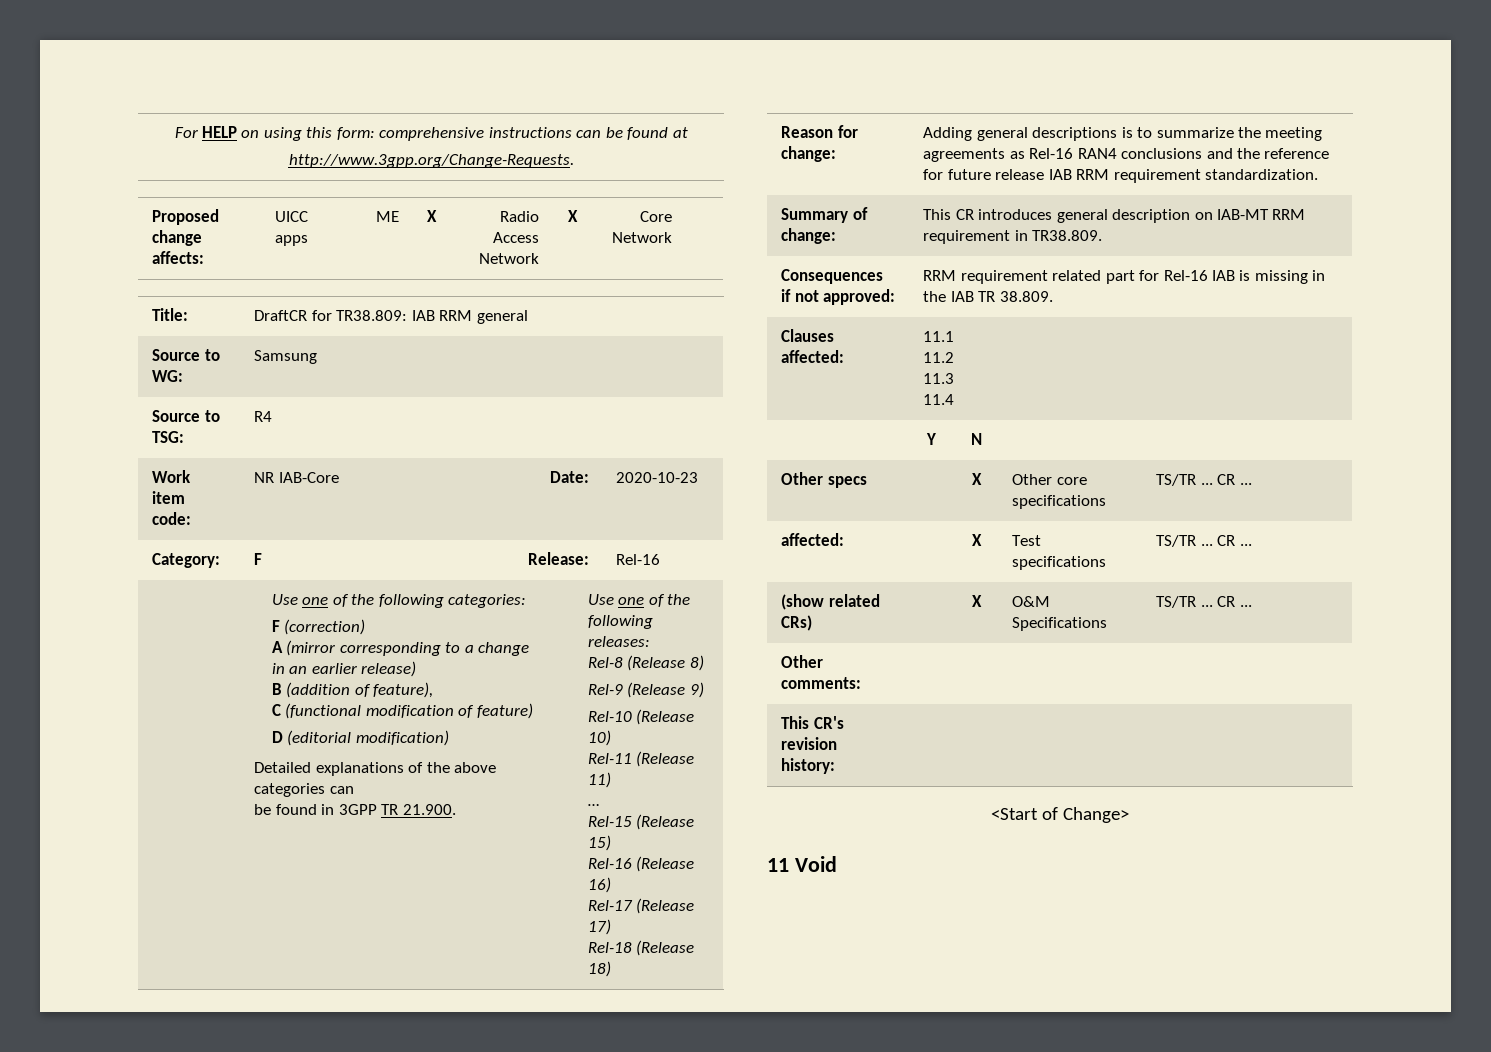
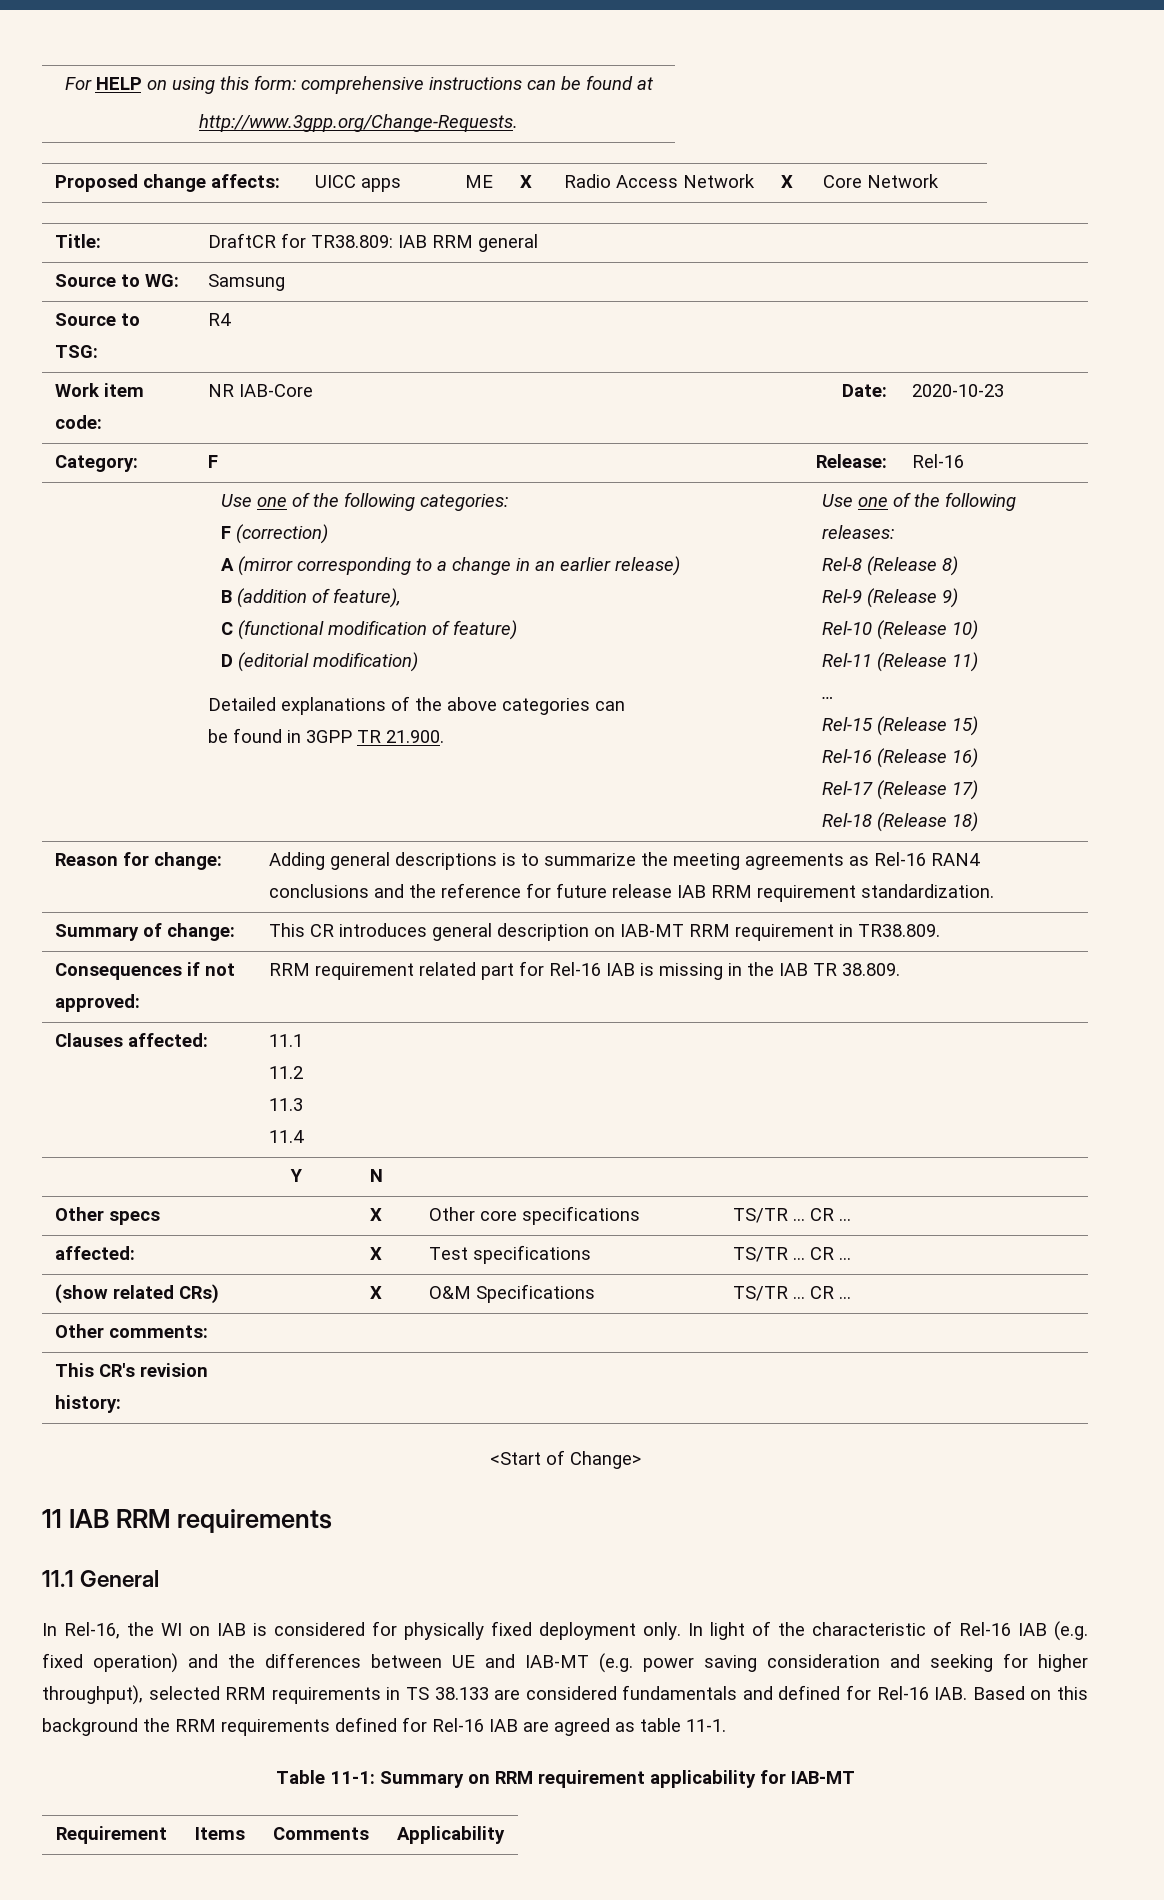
[794,856,837,872] Void -> [68,1509,332,1533] [42,1570,160,1587] [42,1621,1088,1641] [42,1653,1088,1673] [42,1685,1088,1705] [42,1717,726,1736] [275,1770,855,1788] [56,1826,167,1844] [194,1827,245,1840] [272,1827,369,1840] [396,1826,505,1844] IAB RRM requirements // 11.1 General // In Rel-16, the WI on IAB is considered for physically fixed deployment only. In light of the characteristic of Rel-16 IAB (e.g. fixed operation) and the differences between UE and IAB-MT (e.g. power saving consideration and seeking for higher throughput), selected RRM requirements in TS 38.133 are considered fundamentals and defined for Rel-16 IAB. Based on this background the RRM requirements defined for Rel-16 IAB are agreed as table 11-1. // Table 11-1: Summary on RRM requirement applicability for IAB-MT // Requirement | Items | Comments | Applicability

